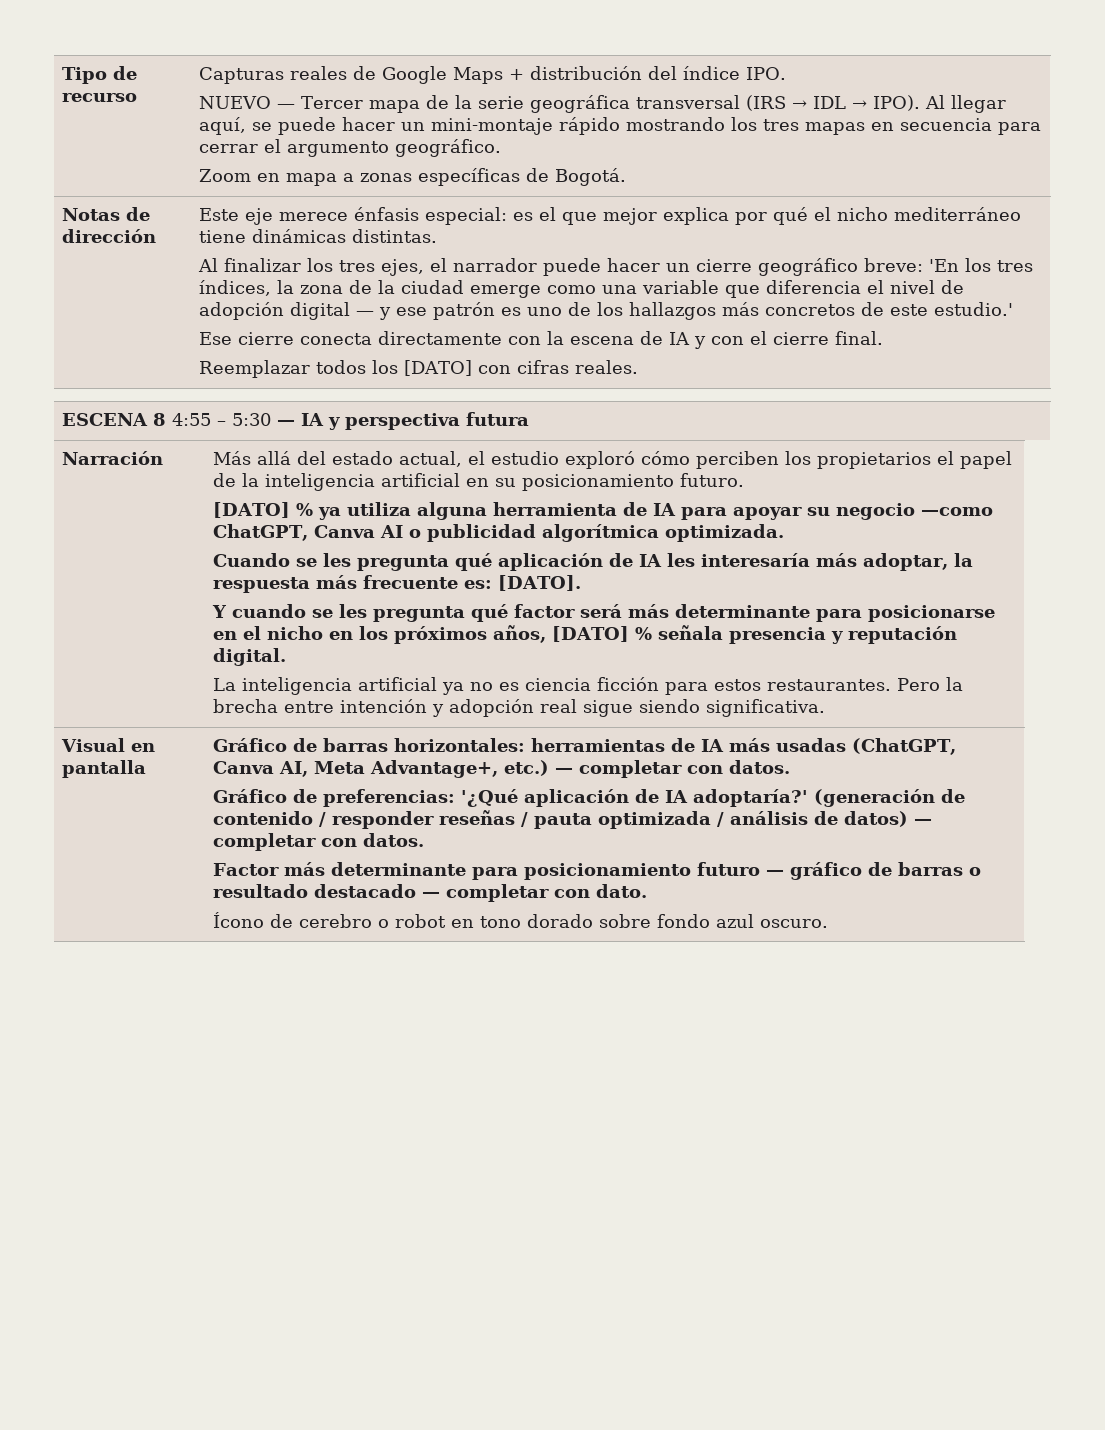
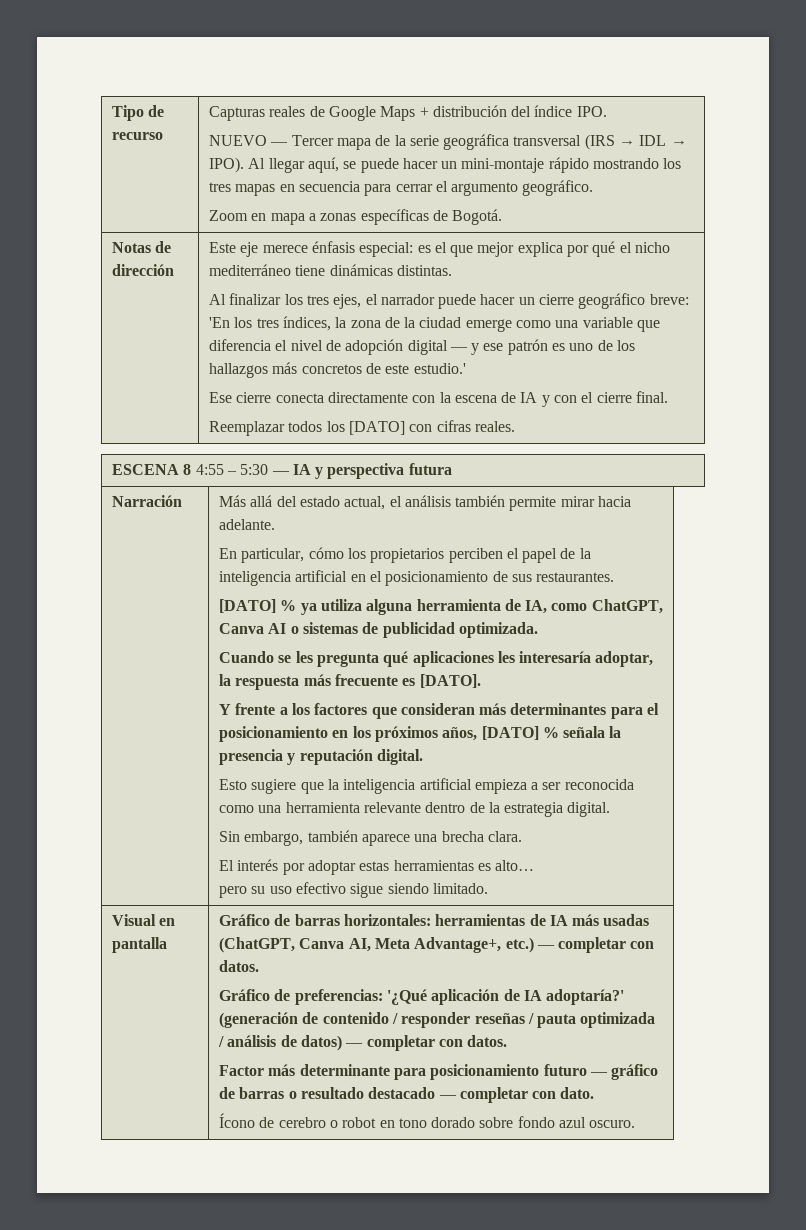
[491,451,780,469] estudio exploró cómo perciben -> [404,495,632,511] [218,519,275,530] [218,547,344,563] análisis también permite mirar hacia adelante. // En particular, cómo
(932, 460) none -> [448,548,503,563] perciben
[495,473,745,491] su posicionamiento futuro. -> [369,571,615,586] el posicionamiento de sus restaurantes.
[653,503,994,520] IA para apoyar su negocio —como -> [525,600,588,614] IA, como
[427,524,660,542] publicidad algorítmica -> [302,622,455,638] sistemas de publicidad
[498,553,663,571] aplicación de IA -> [412,651,494,667] aplicaciones
[816,553,858,567] más -> (592, 657) none
[464,580,493,589] es: -> [402,678,416,686] es
[232,604,996,622] [213,626,324,640] cuando se les pregunta qué factor será más determinante para posicionarse en el nicho -> [235,703,660,719] [218,726,328,742] frente a los factores que consideran más determinantes para el posicionamiento
(724, 632) none -> [609,726,622,738] la
[213,677,964,695] [213,699,578,717] La inteligencia artificial ya no es ciencia ficción para estos restaurantes. Pero la brecha entre intención y adopción real -> [218,778,634,794] [218,802,611,817] [218,830,522,846] [218,859,535,875] [218,882,346,898] Esto sugiere que la inteligencia artificial empieza a ser reconocida como una herramienta relevante dentro de la estrategia digital. // Sin embargo, también aparece una brecha clara. // El interés por adoptar estas herramientas es alto… // pero su uso efectivo
[706,699,826,717] significativa. -> [432,883,488,894] limitado.

